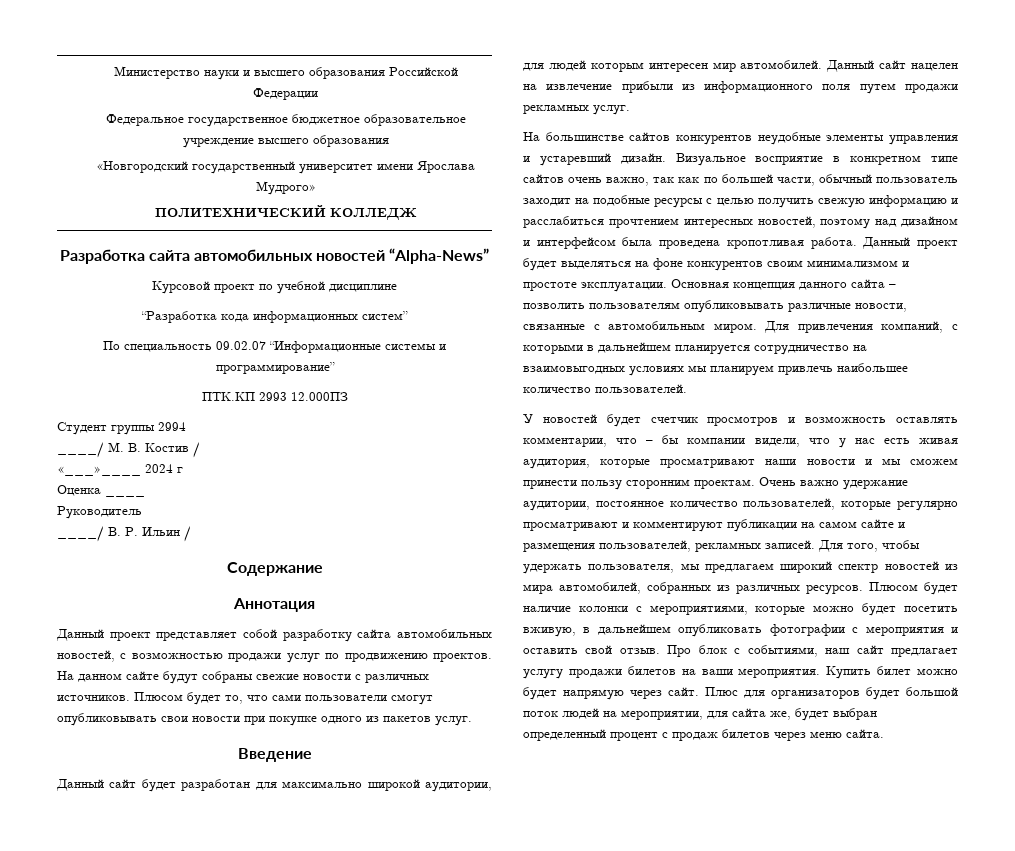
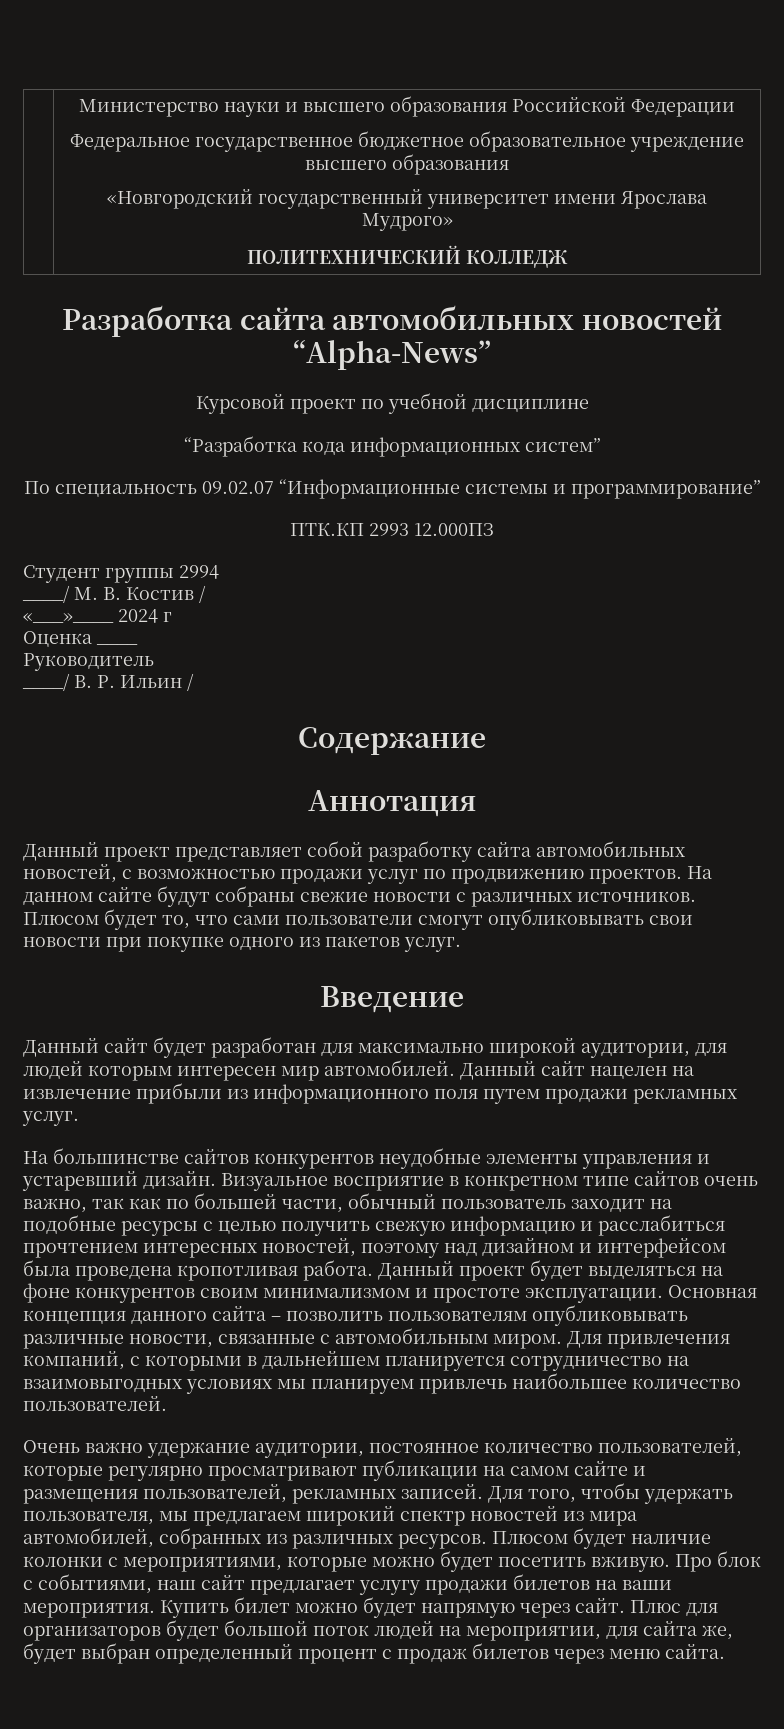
[523,414,958,427] [523,435,959,448] [523,458,959,469] [523,479,755,490] У новостей будет счетчик просмотров и возможность оставлять комментарии, что – бы компании видели, что у нас есть живая аудитория, которые просматривают наши новости и мы сможем принести пользу сторонним проектам. -> (167, 1403) none
[622,521,723,532] и комментируют -> (357, 1473) none
[523,624,958,637] [523,645,660,654] вживую, в дальнейшем опубликовать фотографии с мероприятия и оставить свой отзыв. -> [591,1556,670,1572] вживую.

